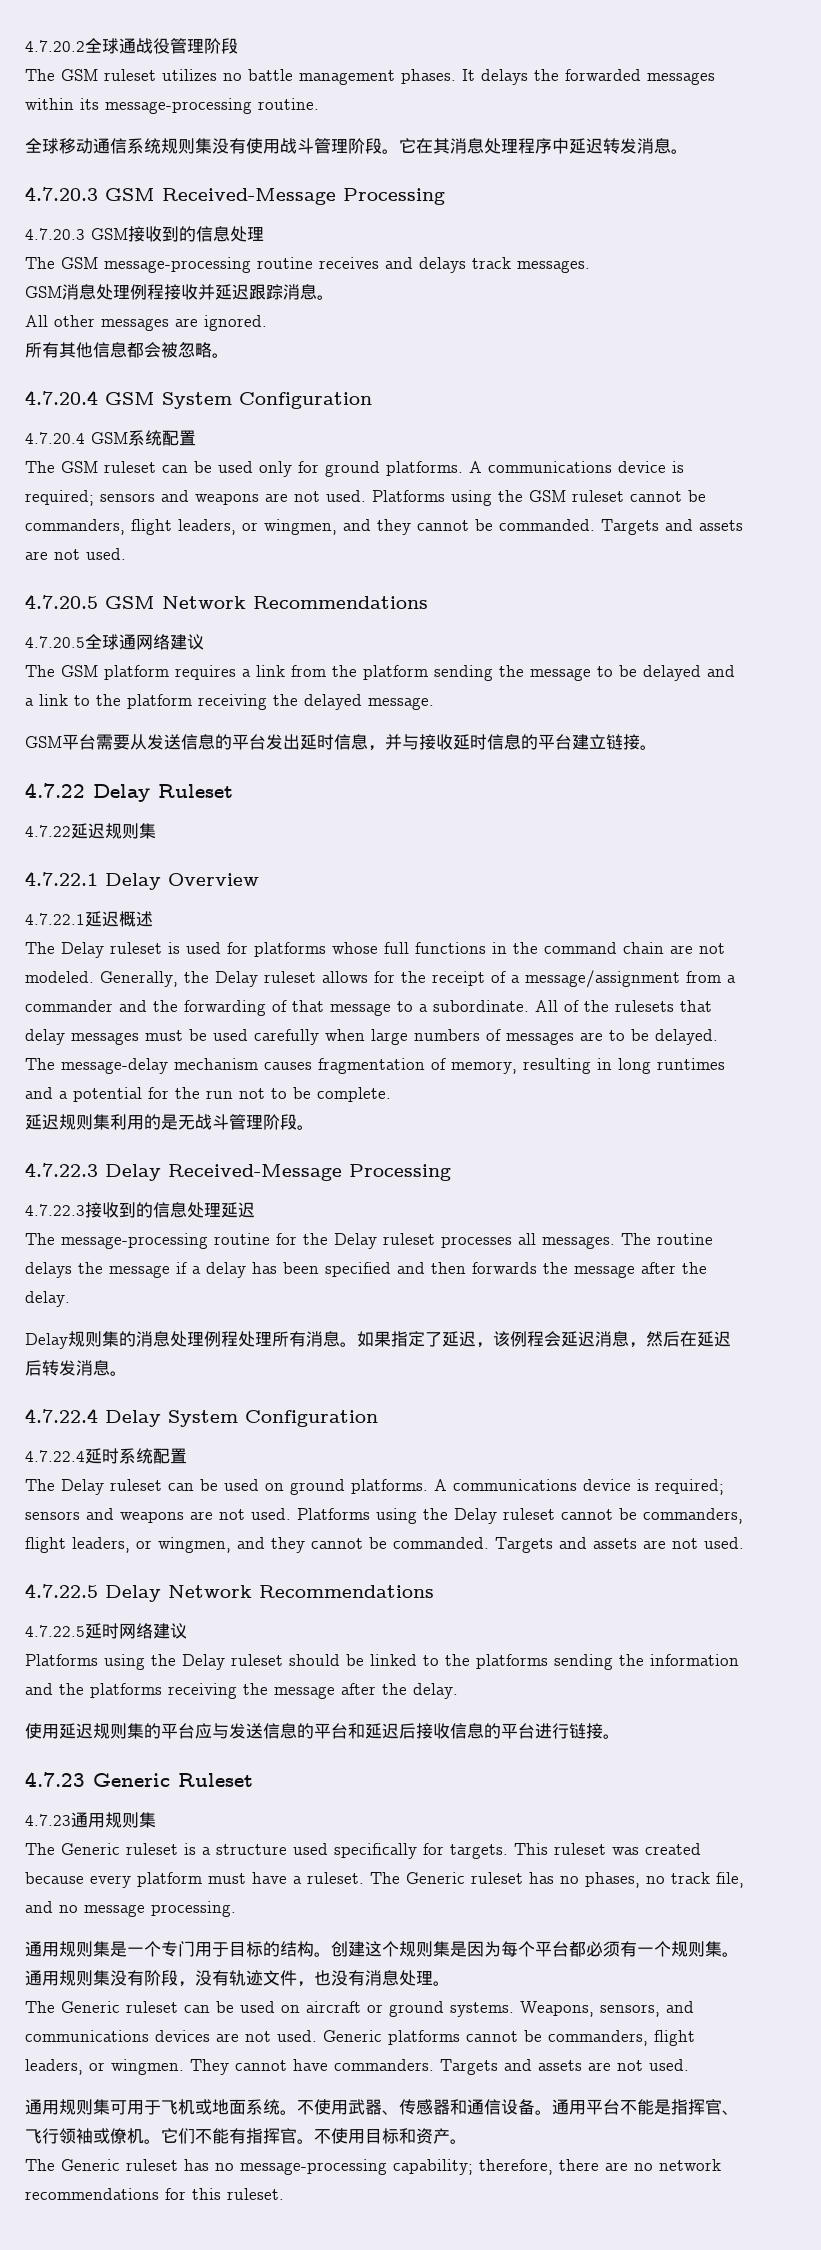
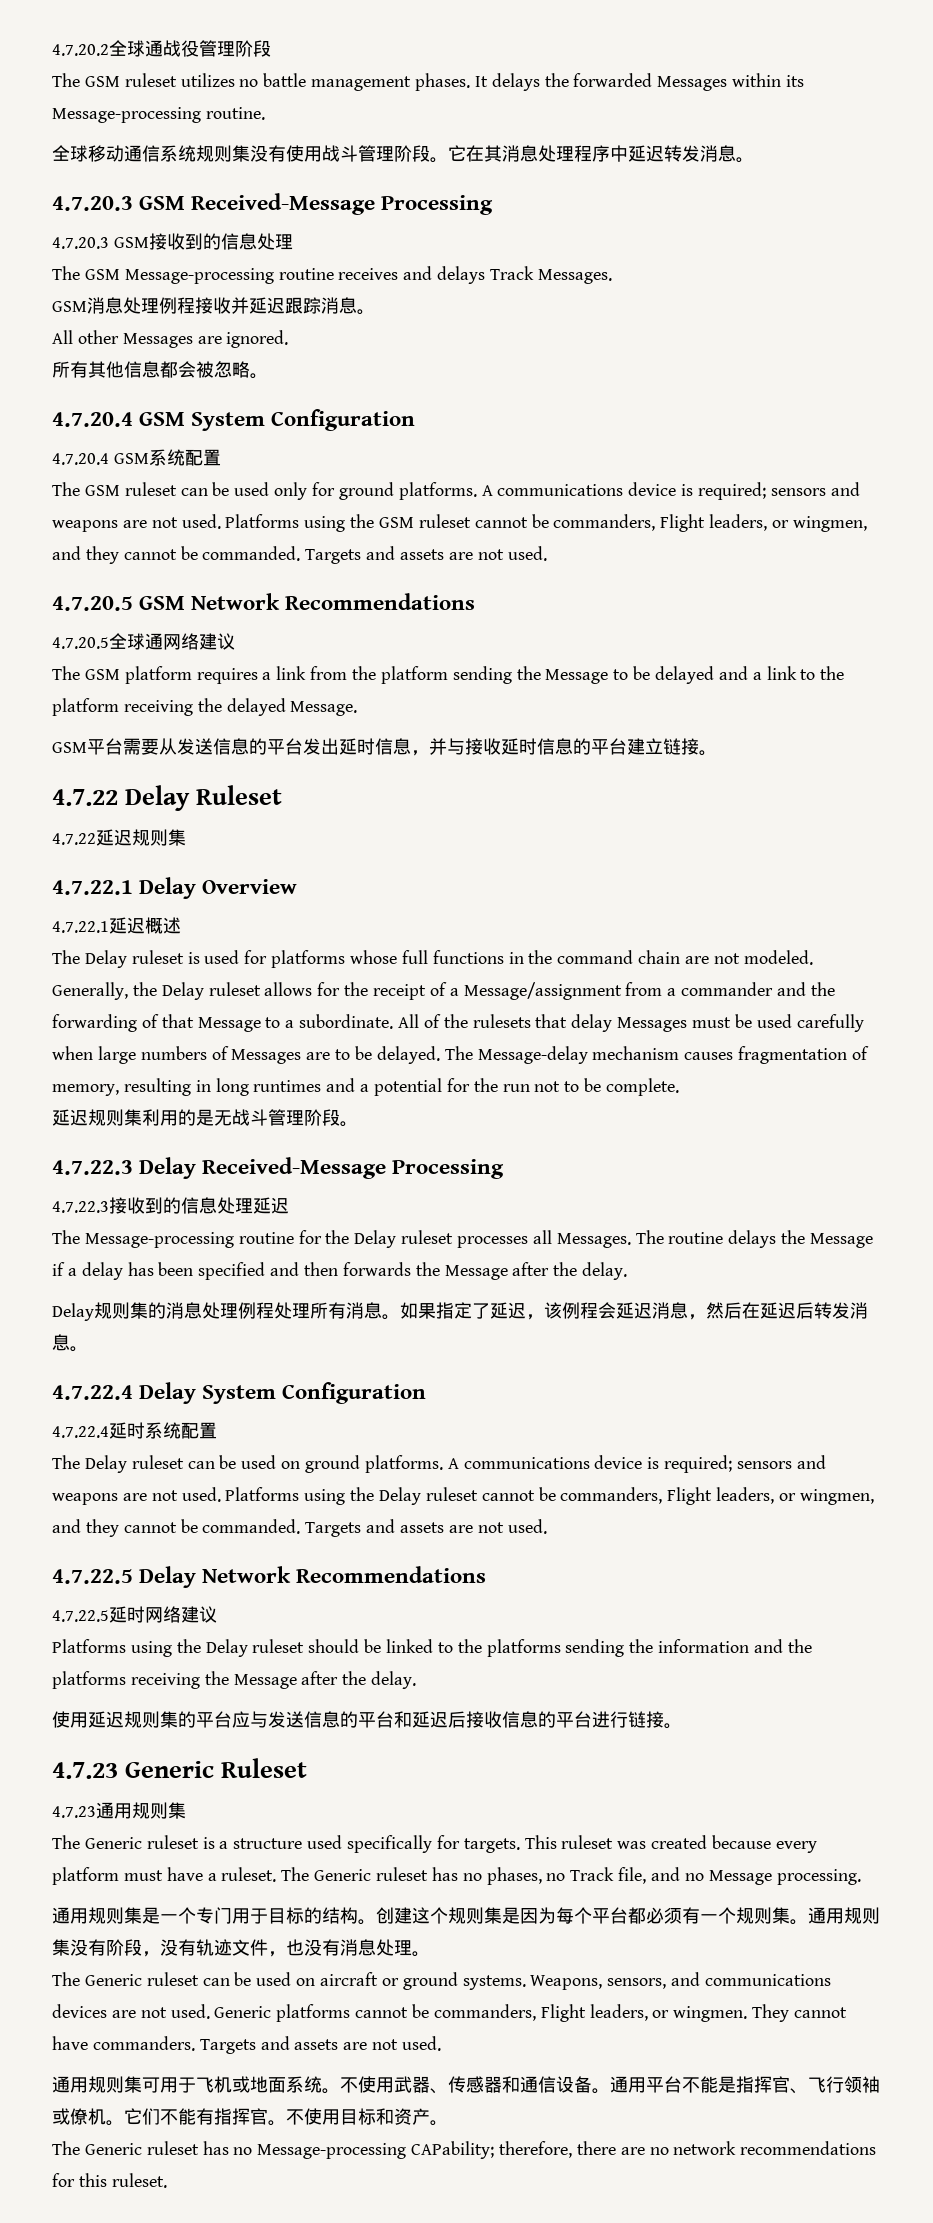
[647,72,715,85] messages -> [657,76,728,91] Messages
[105,98,252,114] message-processing -> [52,107,201,123] Message-processing
[104,257,251,273] message-processing -> [124,268,274,284] Message-processing
[472,257,590,273] track messages. -> [490,266,612,284] Track Messages.
[101,318,169,331] messages -> [122,333,193,348] Messages
[131,519,172,535] flight -> [660,514,706,532] Flight
[530,668,591,681] message -> [545,669,609,684] Message
[368,697,434,710] message. -> [290,701,358,716] Message.
[525,970,680,988] message/assignment -> [463,982,622,1000] Message/assignment
[330,1003,391,1016] message -> [197,1017,261,1032] Message
[71,1032,139,1045] messages -> [617,1017,688,1032] Messages
[506,1032,574,1045] messages -> [231,1049,302,1064] Messages
[61,1058,168,1074] message-delay -> [477,1046,588,1064] Message-delay
[61,1233,208,1249] message-processing -> [84,1232,234,1248] Message-processing
[542,1236,615,1249] messages. -> [556,1233,631,1248] Messages.
[109,1265,170,1278] message -> [810,1233,874,1248] Message
[574,1265,635,1278] message -> [444,1265,508,1280] Message
[25,1537,66,1553] flight -> [667,1487,713,1505] Flight
[274,1686,335,1699] message -> [233,1674,297,1689] Message
[671,1872,710,1884] track -> [570,1867,615,1881] Track
[84,1904,145,1917] message -> [708,1870,772,1885] Message
[654,2030,695,2046] flight -> [540,2004,586,2022] Flight
[240,2159,473,2175] message-processing capability; -> [257,2141,495,2159] Message-processing CAPability;

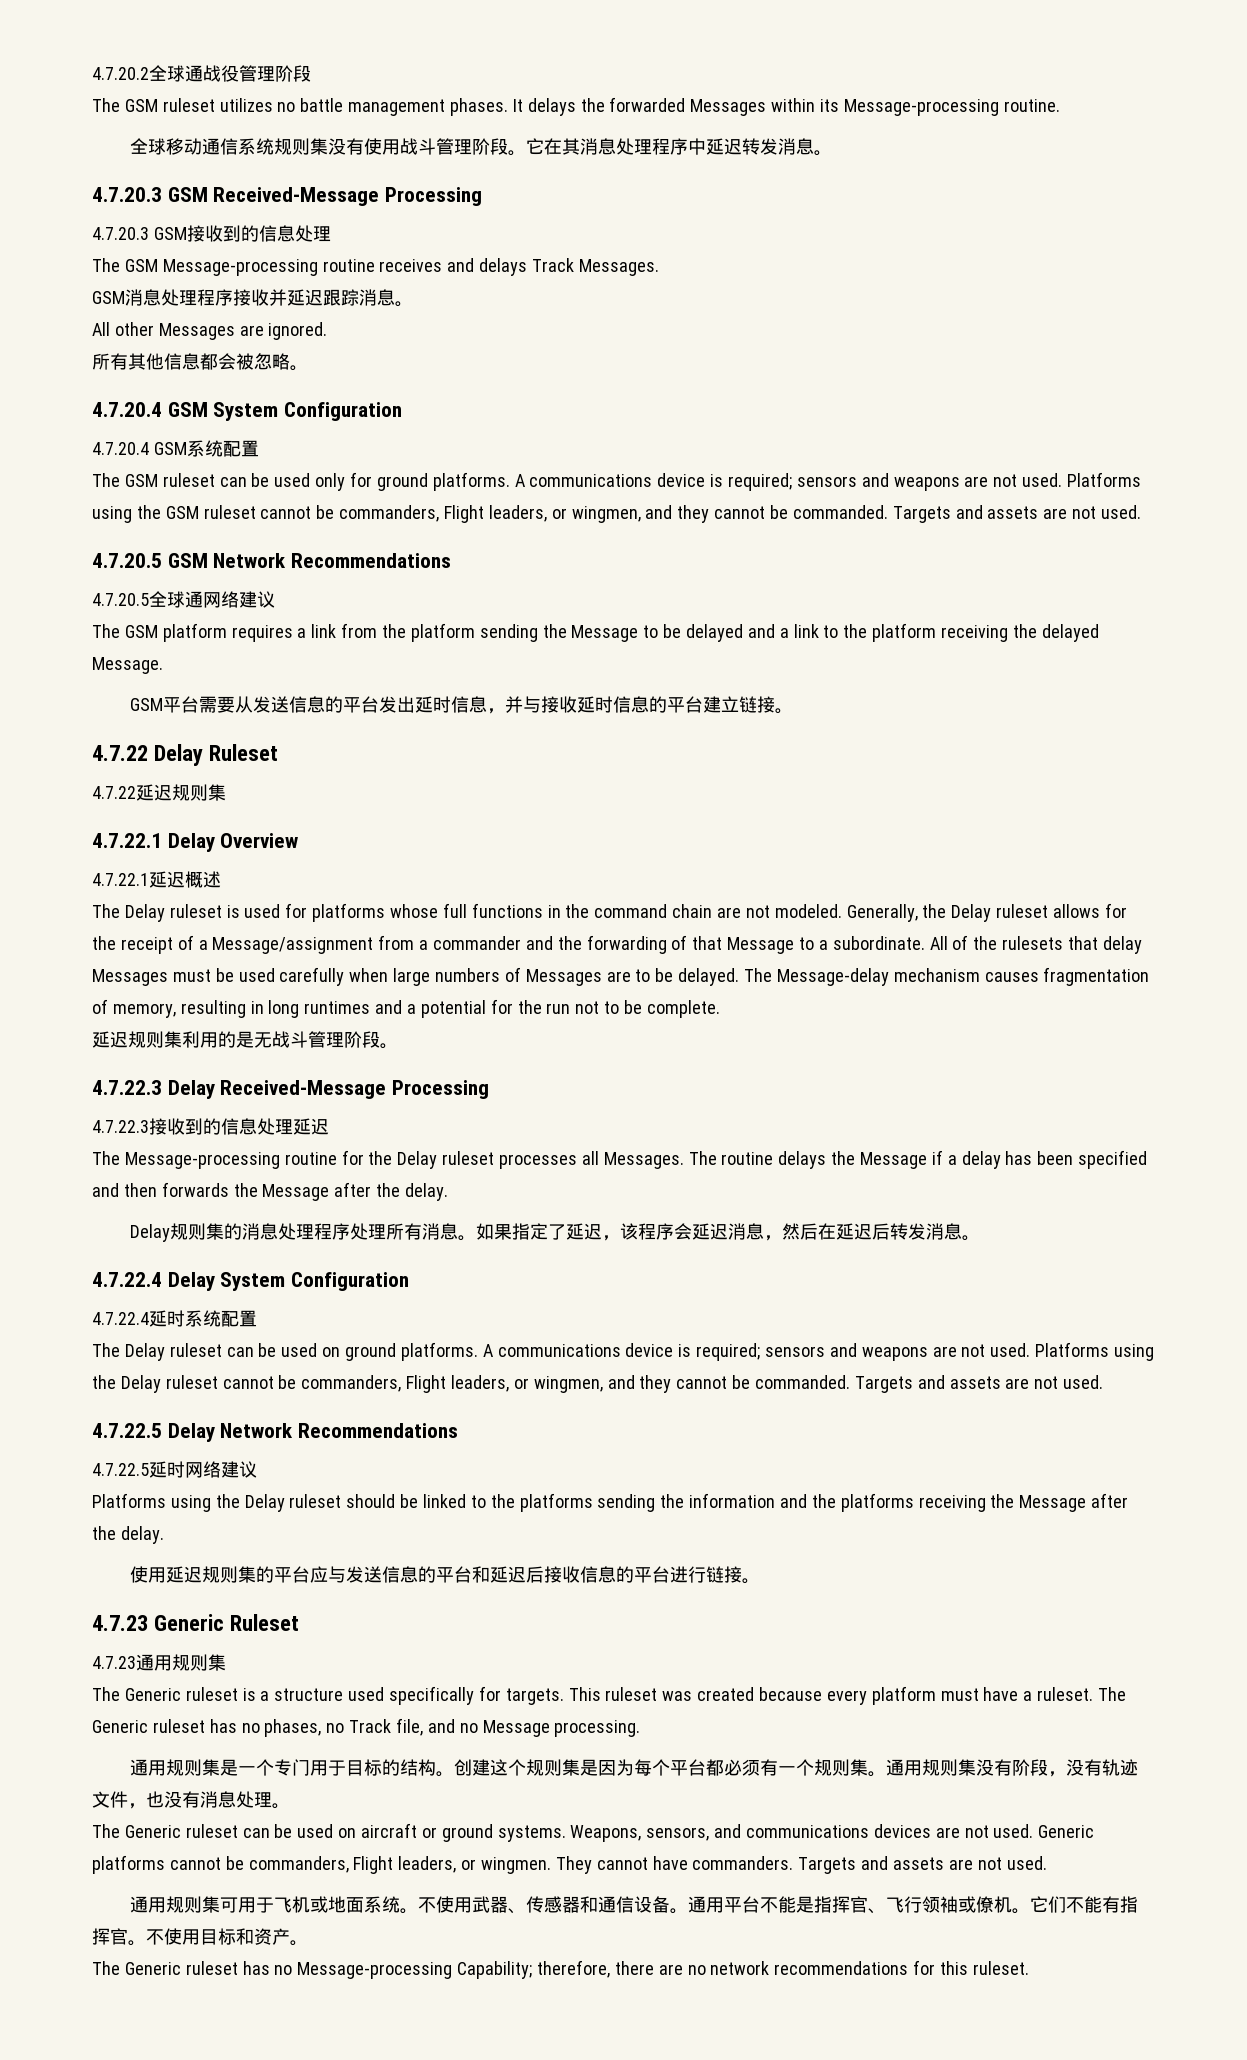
[159,297,195,314] 例程 -> [197,289,233,306] 程序
[238,1302,274,1319] 例程 -> [313,1223,350,1240] 程序
[562,1302,598,1319] 例程 -> [637,1223,674,1240] 程序
[411,2141,495,2159] CAPability; -> [457,1961,533,1979] Capability;

